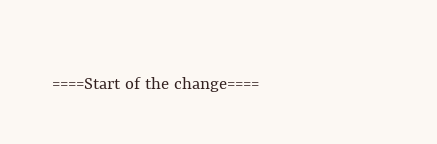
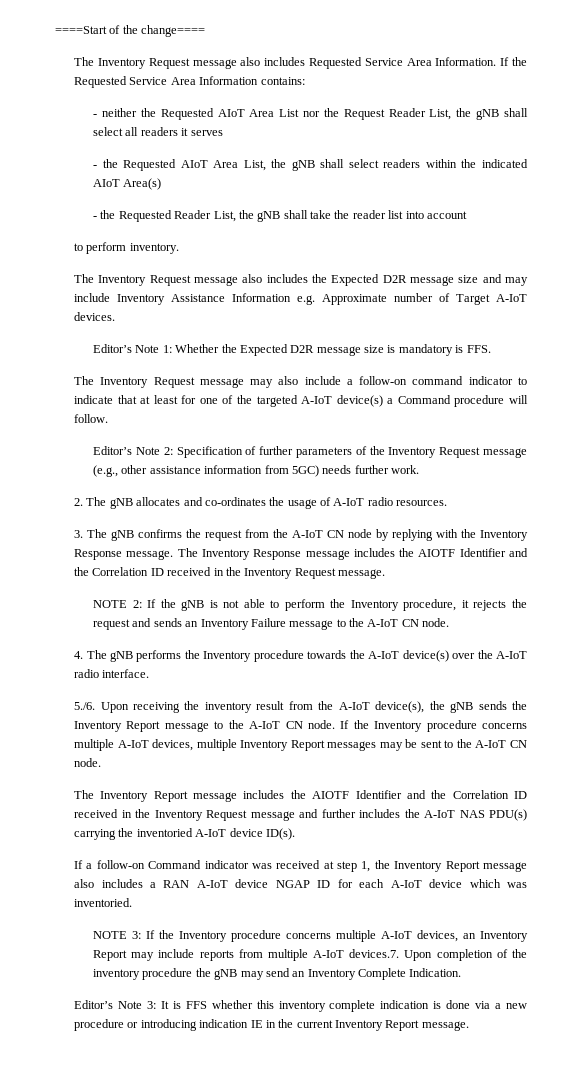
(259, 84) none -> [74,57,527,69] [74,76,305,88] [93,108,528,120] [93,127,223,136] [93,159,528,171] [93,178,162,190] [93,210,467,222] [74,242,179,254] [74,274,528,286] [74,293,527,305] [74,312,116,321] [93,344,491,356] [74,376,527,388] [74,395,529,407] [74,414,109,423] [93,446,527,458] [93,465,420,477] [74,497,448,509] [74,529,528,541] [74,548,528,560] [74,567,386,579] [93,599,527,611] [93,618,450,630] [74,650,527,662] [74,669,150,678] [74,701,527,713] [74,720,527,732] [74,739,527,751] [74,758,102,767] [74,790,527,802] [74,809,528,821] [74,828,295,840] [74,860,528,872] [74,879,527,888] [74,898,133,907] [93,930,528,942] [93,949,527,961] [93,968,462,980] [74,1000,527,1012] [74,1019,469,1031] // The Inventory Request message also includes Requested Service Area Information. If the Requested Service Area Information contains: // - neither the Requested AIoT Area List nor the Request Reader List, the gNB shall select all readers it serves // - the Requested AIoT Area List, the gNB shall select readers within the indicated AIoT Area(s) // - the Requested Reader List, the gNB shall take the reader list into account // to perform inventory. // The Inventory Request message also includes the Expected D2R message size and may include Inventory Assistance Information e.g. Approximate number of Target A-IoT devices. // Editor’s Note 1: Whether the Expected D2R message size is mandatory is FFS. // The Inventory Request message may also include a follow-on command indicator to indicate that at least for one of the targeted A-IoT device(s) a Command procedure will follow. // Editor’s Note 2: Specification of further parameters of the Inventory Request message (e.g., other assistance information from 5GC) needs further work. // 2. The gNB allocates and co-ordinates the usage of A-IoT radio resources. // 3. The gNB confirms the request from the A-IoT CN node by replying with the Inventory Response message. The Inventory Response message includes the AIOTF Identifier and the Correlation ID received in the Inventory Request message. // NOTE 2: If the gNB is not able to perform the Inventory procedure, it rejects the request and sends an Inventory Failure message to the A-IoT CN node. // 4. The gNB performs the Inventory procedure towards the A-IoT device(s) over the A-IoT radio interface. // 5./6. Upon receiving the inventory result from the A-IoT device(s), the gNB sends the Inventory Report message to the A-IoT CN node. If the Inventory procedure concerns multiple A-IoT devices, multiple Inventory Report messages may be sent to the A-IoT CN node. // The Inventory Report message includes the AIOTF Identifier and the Correlation ID received in the Inventory Request message and further includes the A-IoT NAS PDU(s) carrying the inventoried A-IoT device ID(s). // If a follow-on Command indicator was received at step 1, the Inventory Report message also includes a RAN A-IoT device NGAP ID for each A-IoT device which was inventoried. // NOTE 3: If the Inventory procedure concerns multiple A-IoT devices, an Inventory Report may include reports from multiple A-IoT devices.7. Upon completion of the inventory procedure the gNB may send an Inventory Complete Indication. // Editor’s Note 3: It is FFS whether this inventory complete indication is done via a new procedure or introducing indication IE in the current Inventory Report message.

